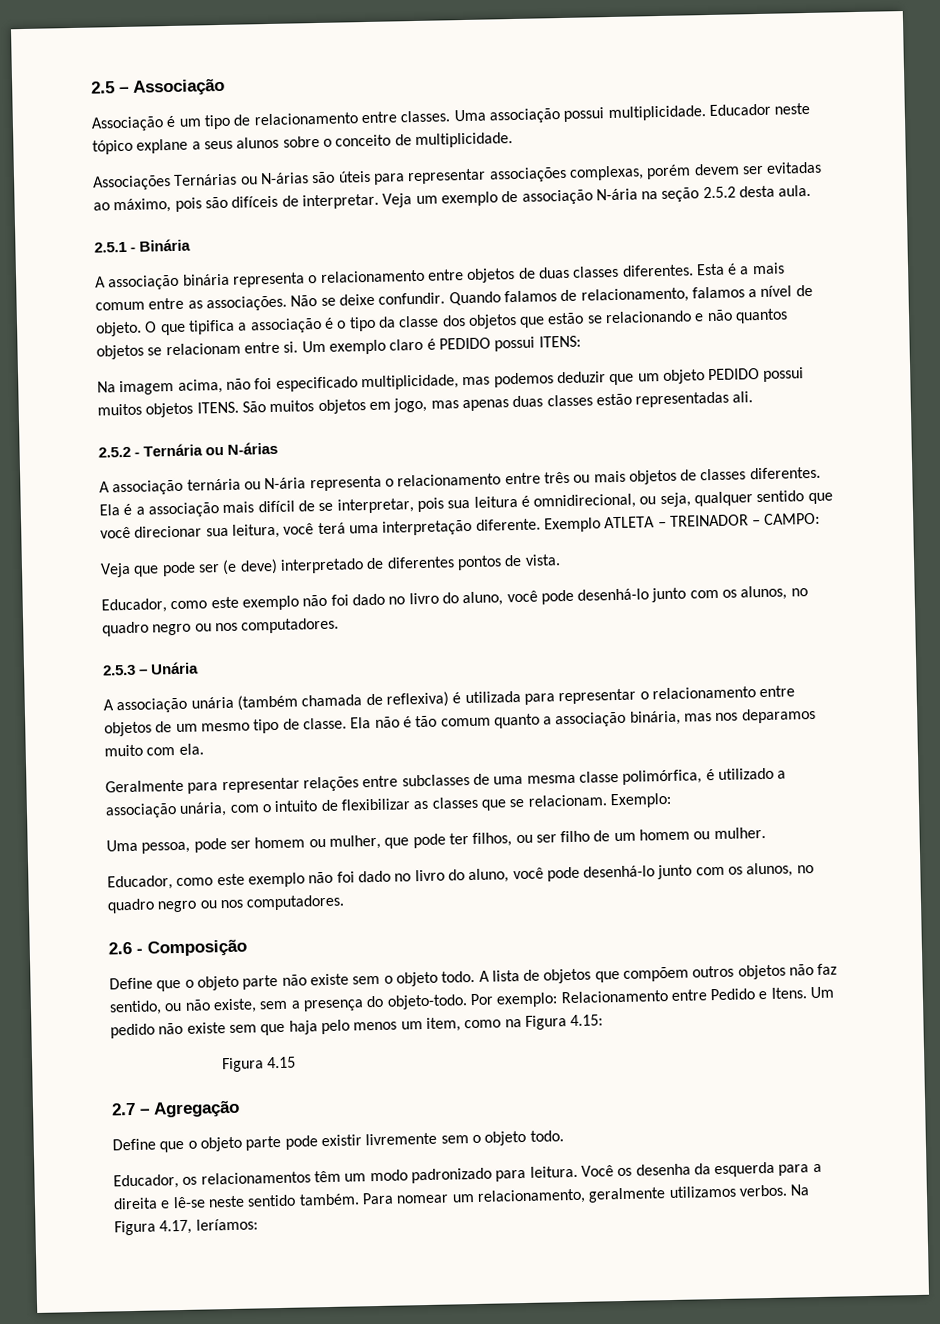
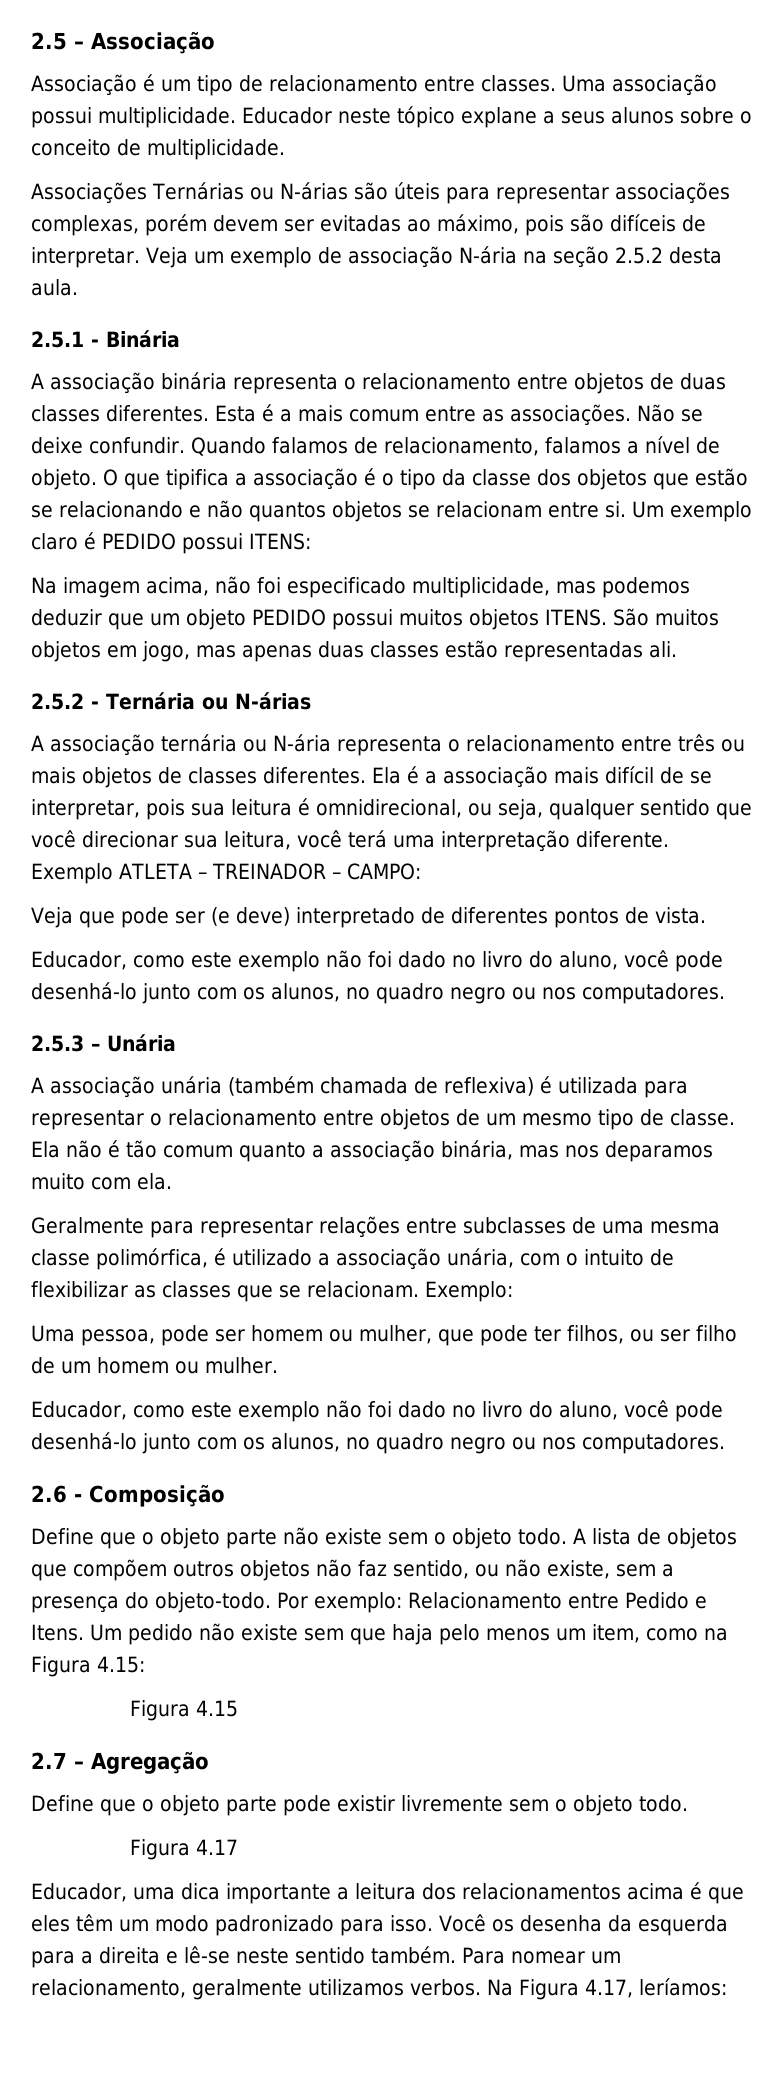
[113,1171,311,1190] // Educador, os relacionamentos -> [129,1839,238,1860] [31,1882,744,1904] [31,1915,70,1932] // Figura 4.17 // Educador, uma dica importante a leitura dos relacionamentos acima é que eles
[529,1165,578,1178] leitura. -> [390,1915,433,1932] isso.

